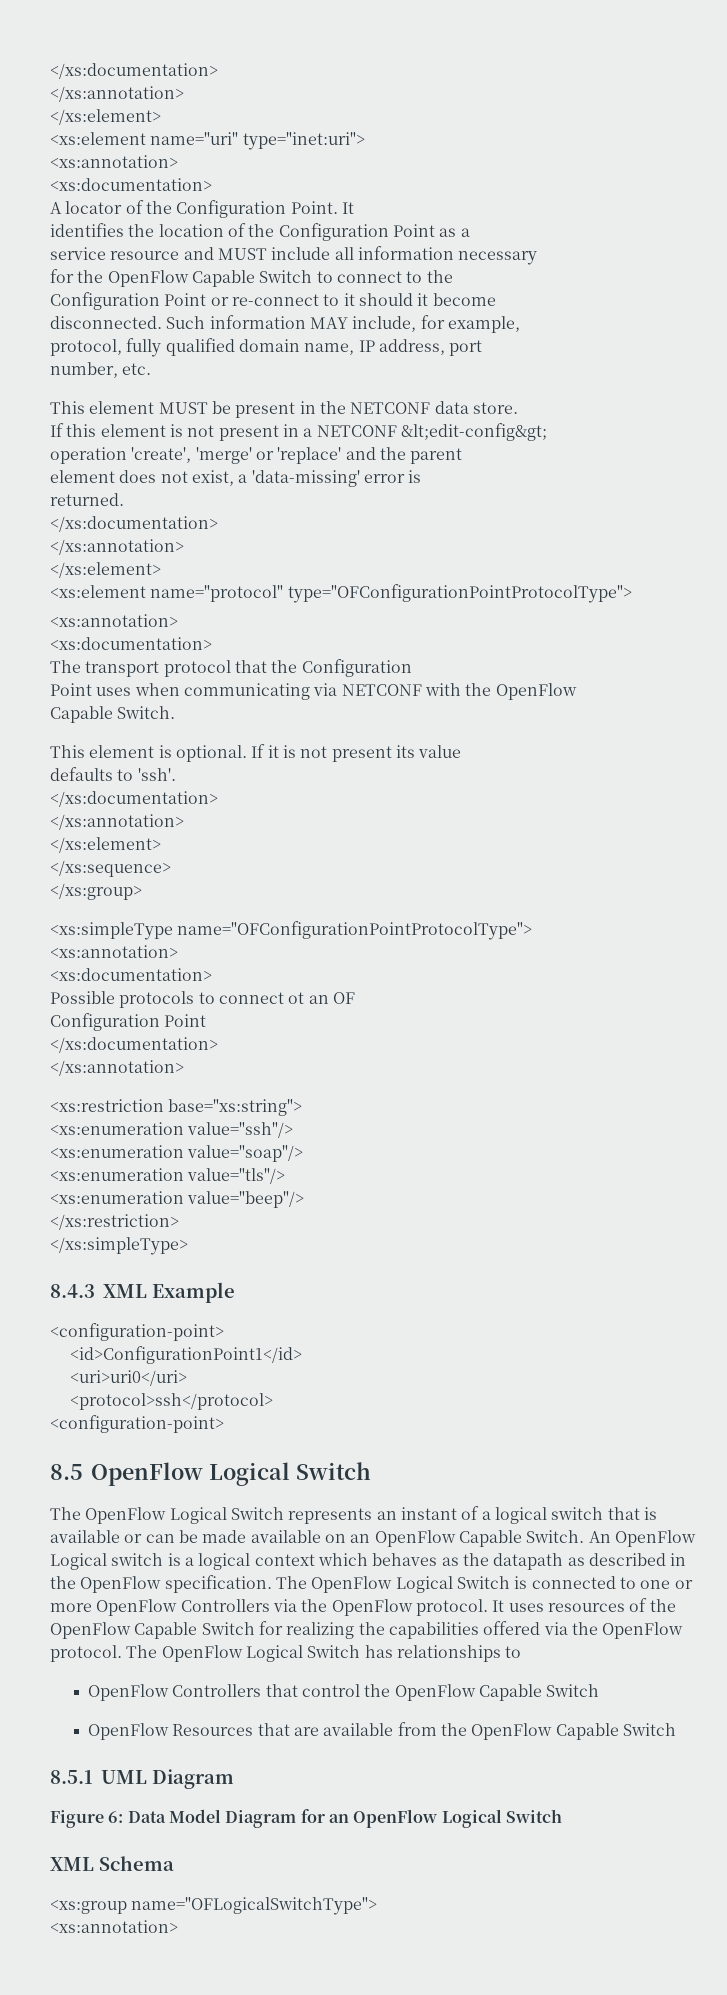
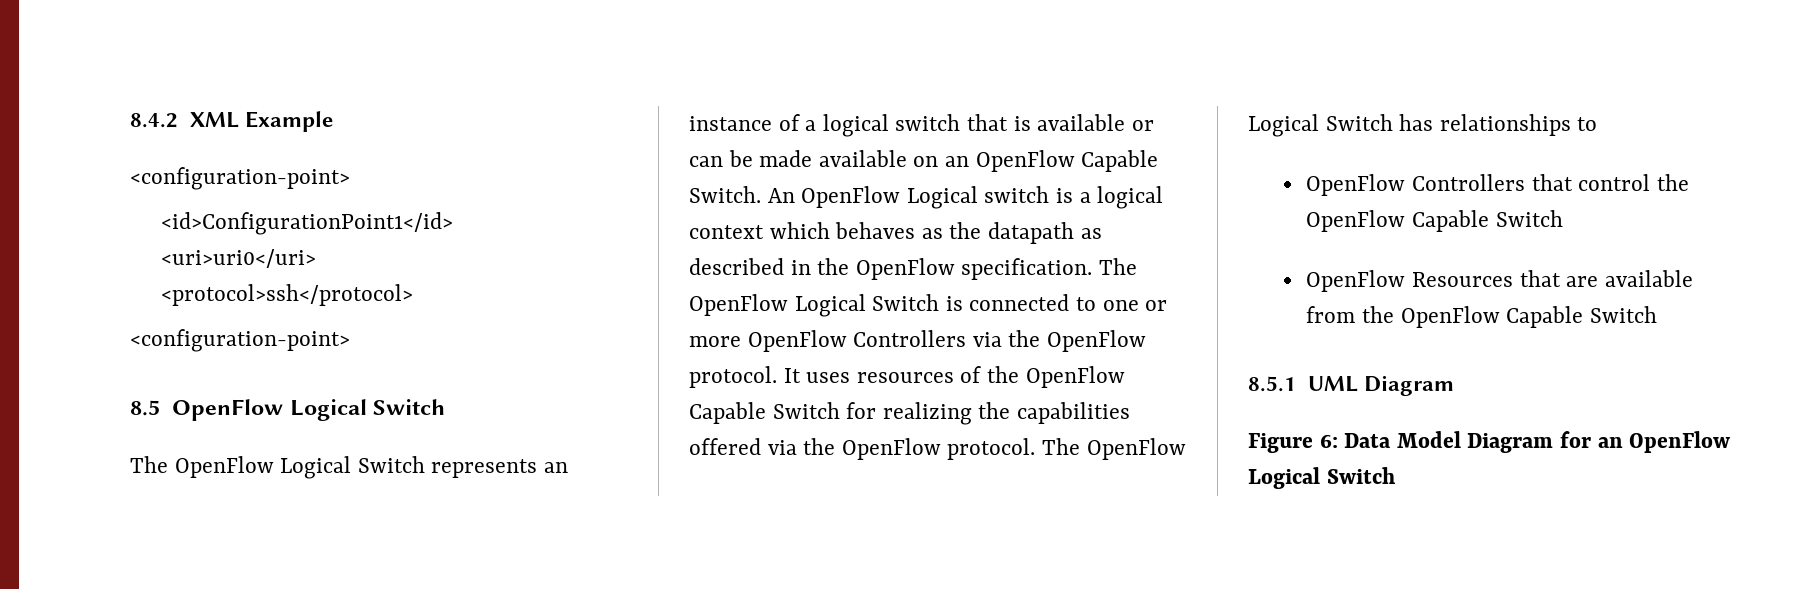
[50,63,218,79] [50,86,184,102] [50,109,161,125] [50,132,365,150] [50,155,178,168] [50,178,212,191] [50,200,354,218] [50,223,470,241] [50,246,538,265] [50,269,453,287] [50,292,496,310] [50,315,520,333] [50,338,483,357] [50,362,152,378] [50,401,518,418] [50,423,547,441] [50,447,463,464] [50,470,422,487] [50,493,124,506] [50,516,218,532] [50,539,184,555] [50,562,161,578] [50,584,632,603] [50,614,178,627] [50,637,212,650] [50,659,412,677] [50,683,577,700] [50,706,176,723] [50,744,462,762] [50,767,176,781] [50,791,218,807] [50,814,184,830] [50,837,161,853] [50,860,171,877] [50,883,142,900] [50,921,533,940] [50,945,178,958] [50,968,212,981] [50,991,355,1008] [50,1013,207,1031] [50,1037,218,1053] [50,1060,184,1076] [50,1099,303,1116] [50,1122,294,1138] [50,1145,304,1162] [50,1168,286,1184] [50,1191,305,1208] [50,1214,179,1230] [50,1237,188,1255] [50,1284,95,1298] </xs:documentation> // </xs:annotation> // </xs:element> // <xs:element name="uri" type="inet:uri"> // <xs:annotation> // <xs:documentation> // A locator of the Configuration Point. It // identifies the location of the Configuration Point as a // service resource and MUST include all information necessary // for the OpenFlow Capable Switch to connect to the // Configuration Point or re-connect to it should it become // disconnected. Such information MAY include, for example, // protocol, fully qualified domain name, IP address, port // number, etc. // This element MUST be present in the NETCONF data store. // If this element is not present in a NETCONF &lt;edit-config&gt; // operation 'create', 'merge' or 'replace' and the parent // element does not exist, a 'data-missing' error is // returned. // </xs:documentation> // </xs:annotation> // </xs:element> // <xs:element name="protocol" type="OFConfigurationPointProtocolType"> // <xs:annotation> // <xs:documentation> // The transport protocol that the Configuration // Point uses when communicating via NETCONF with the OpenFlow // Capable Switch. // This element is optional. If it is not present its value // defaults to 'ssh'. // </xs:documentation> // </xs:annotation> // </xs:element> // </xs:sequence> // </xs:group> // <xs:simpleType name="OFConfigurationPointProtocolType"> // <xs:annotation> // <xs:documentation> // Possible protocols to connect ot an OF // Configuration Point // </xs:documentation> // </xs:annotation> // <xs:restriction base="xs:string"> // <xs:enumeration value="ssh"/> // <xs:enumeration value="soap"/> // <xs:enumeration value="tls"/> // <xs:enumeration value="beep"/> // </xs:restriction> // </xs:simpleType> // 8.4.3 -> [130,113,178,128] 8.4.2
[400,1507,457,1520] instant -> [689,116,772,131] instance
[50,1856,174,1871] [50,1897,378,1915] [50,1920,178,1933] // XML Schema // <xs:group name="OFLogicalSwitchType"> // <xs:annotation> -> (1395, 475) none

